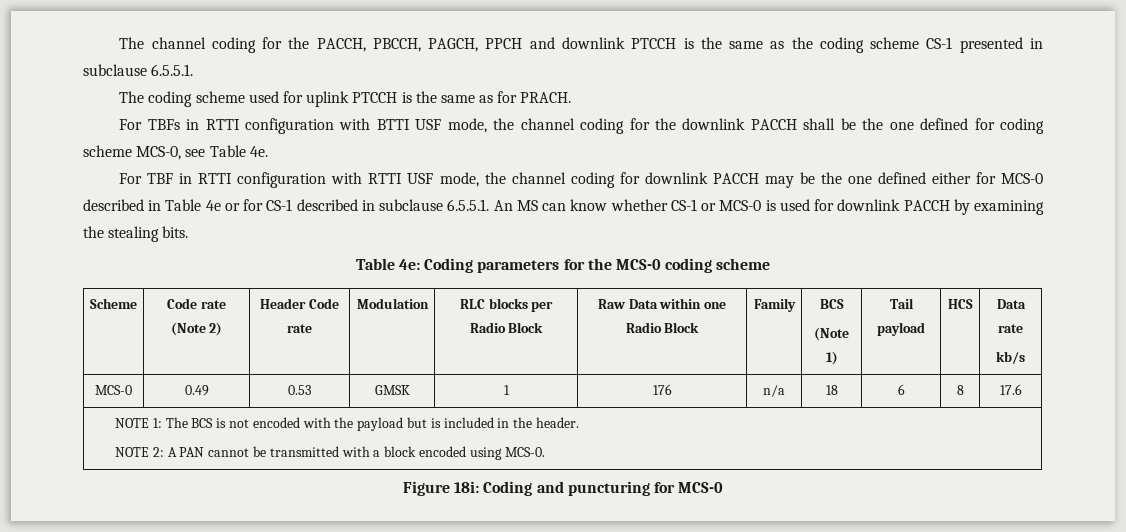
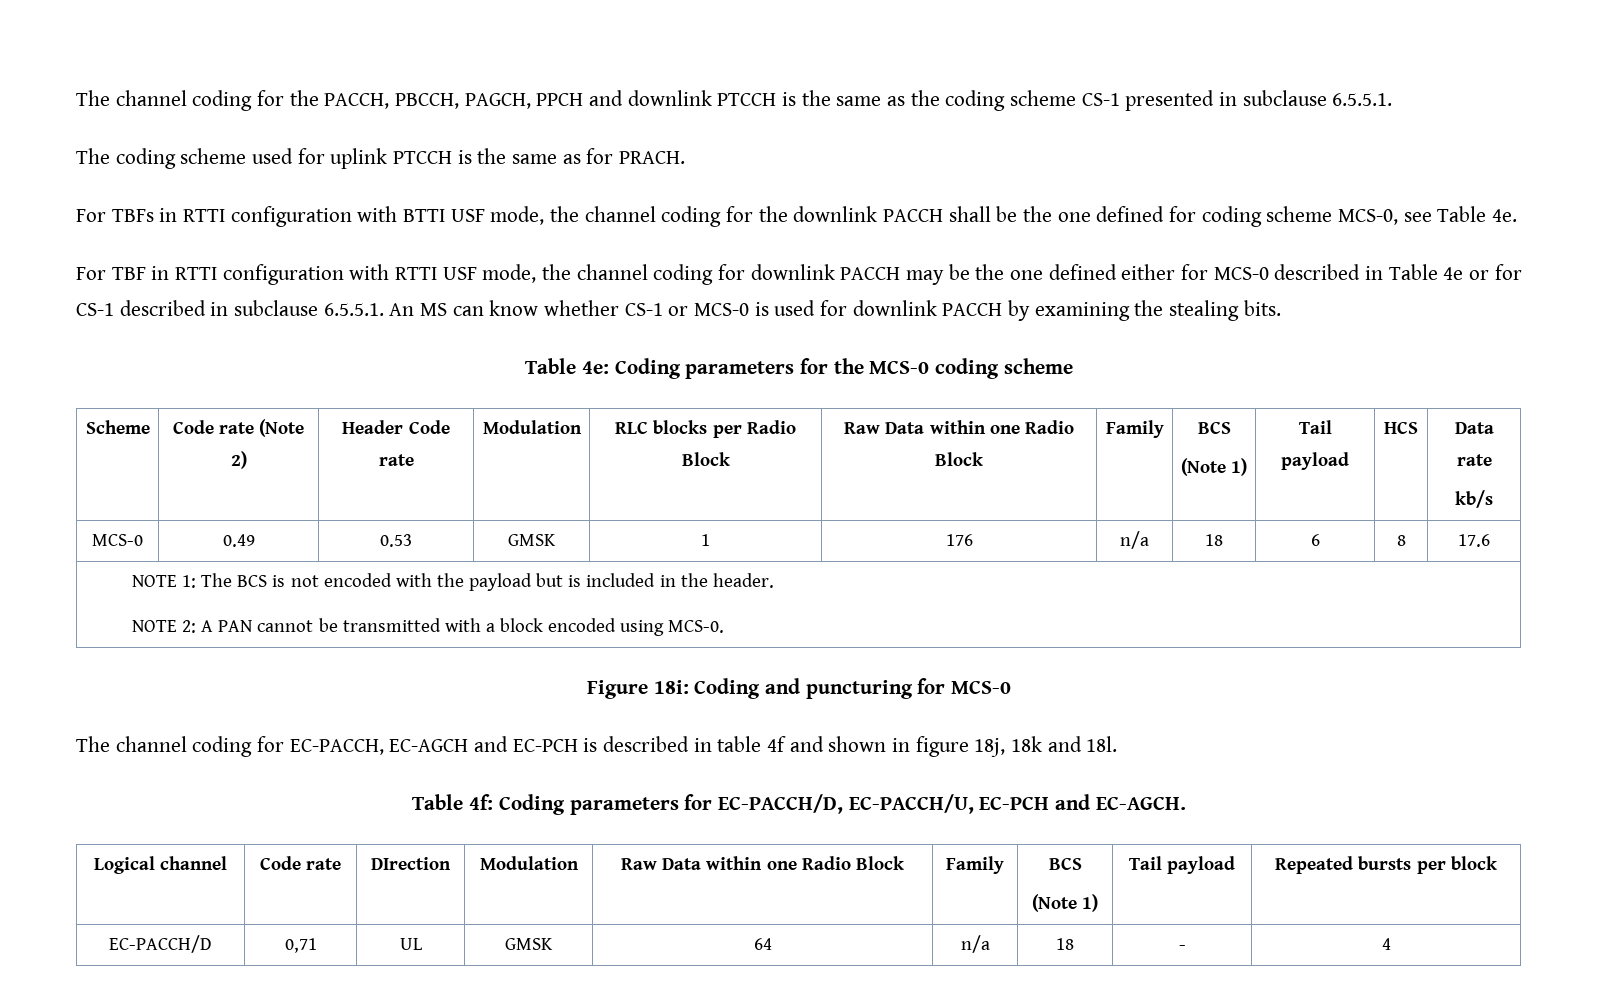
(724, 487) none -> [76,736,1118,757] [412,794,1186,815] [93,856,228,874] [259,856,342,870] [371,857,451,870] [479,856,579,870] [621,856,904,870] [946,856,1004,874] [1048,857,1082,870] [1031,894,1099,912] [1128,856,1236,874] [1275,856,1497,874] [109,935,212,953] [284,938,317,953] [399,938,422,950] [505,938,553,950] [753,938,772,950] [960,935,990,953] [1056,938,1074,950] [1178,945,1186,950] [1381,938,1391,950] // The channel coding for EC-PACCH, EC-AGCH and EC-PCH is described in table 4f and shown in figure 18j, 18k and 18l. // Table 4f: Coding parameters for EC-PACCH/D, EC-PACCH/U, EC-PCH and EC-AGCH. // Logical channel | Code rate | DIrection | Modulation | Raw Data within one Radio Block | Family | BCS // (Note 1) | Tail payload | Repeated bursts per block // EC-PACCH/D | 0,71 | UL | GMSK | 64 | n/a | 18 | - | 4

